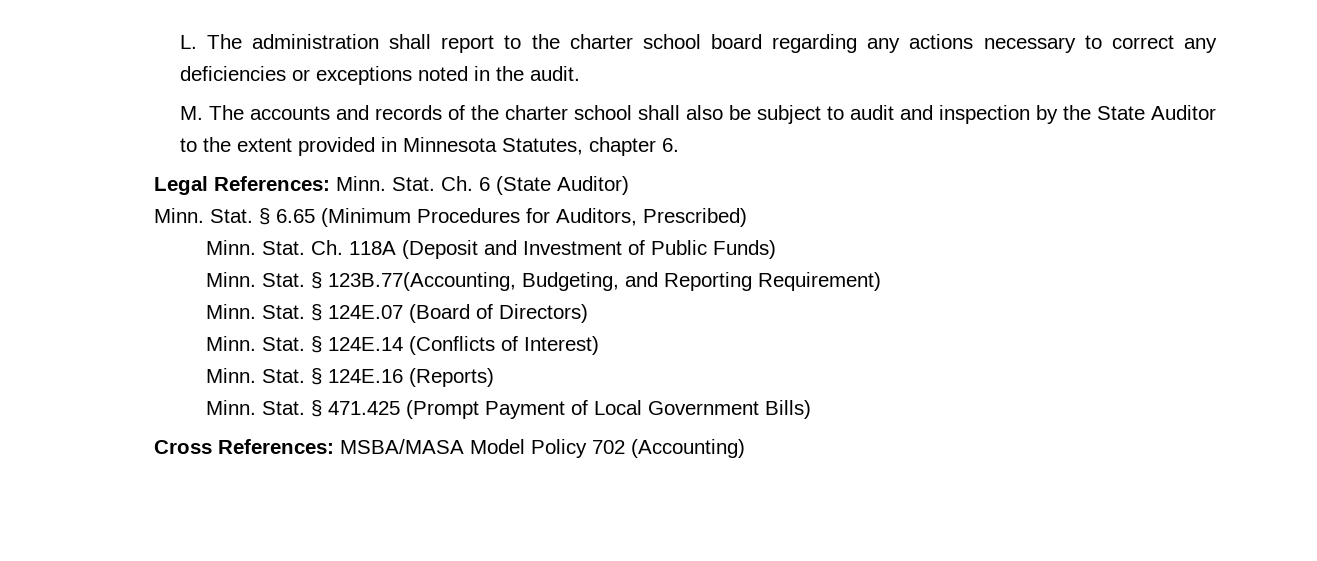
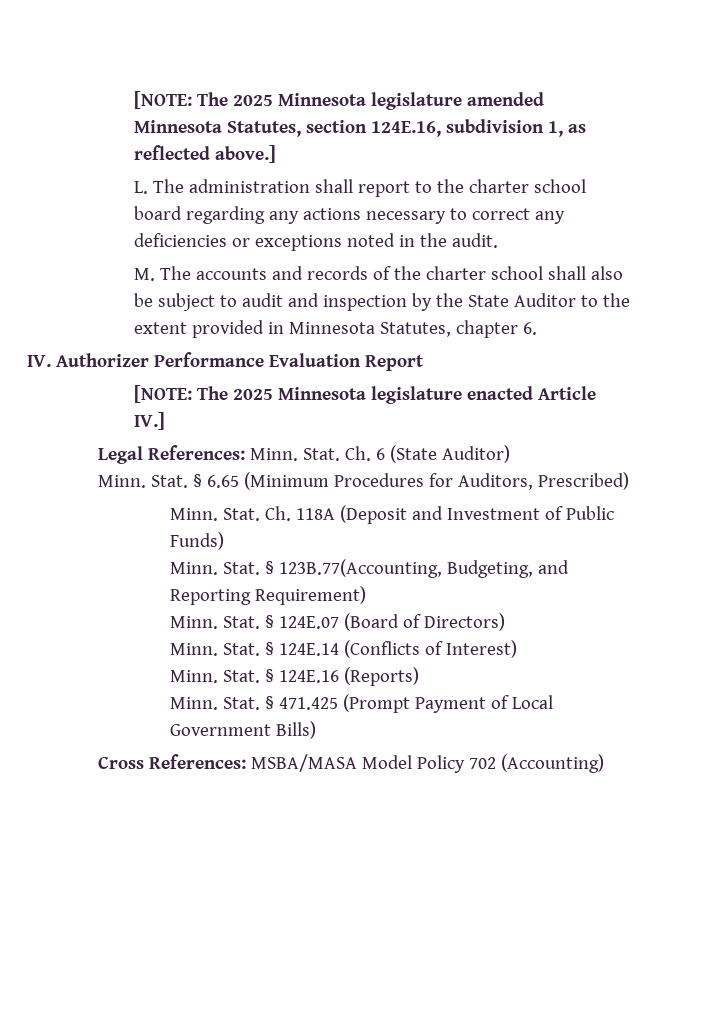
(179, 42) none -> [134,91,545,110] [134,119,587,137] [134,145,277,163] [NOTE: The 2025 Minnesota legislature amended Minnesota Statutes, section 124E.16, subdivision 1, as reflected above.] //
(679, 145) none -> [27,352,424,371] [134,385,597,404] [134,412,166,430] // IV. Authorizer Performance Evaluation Report // [NOTE: The 2025 Minnesota legislature enacted Article IV.]

